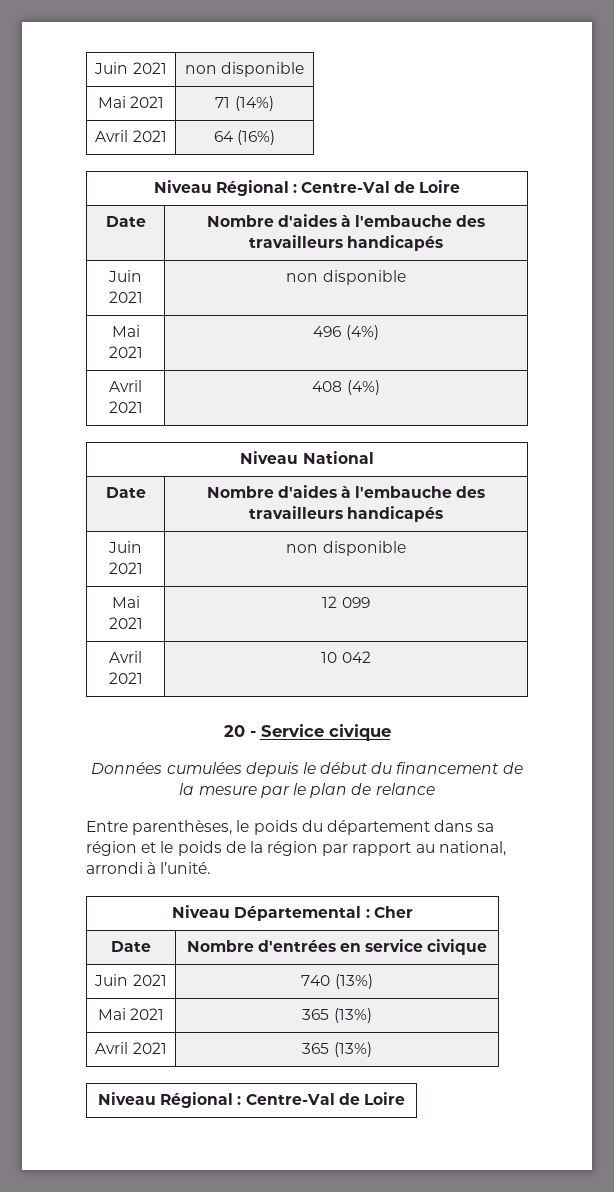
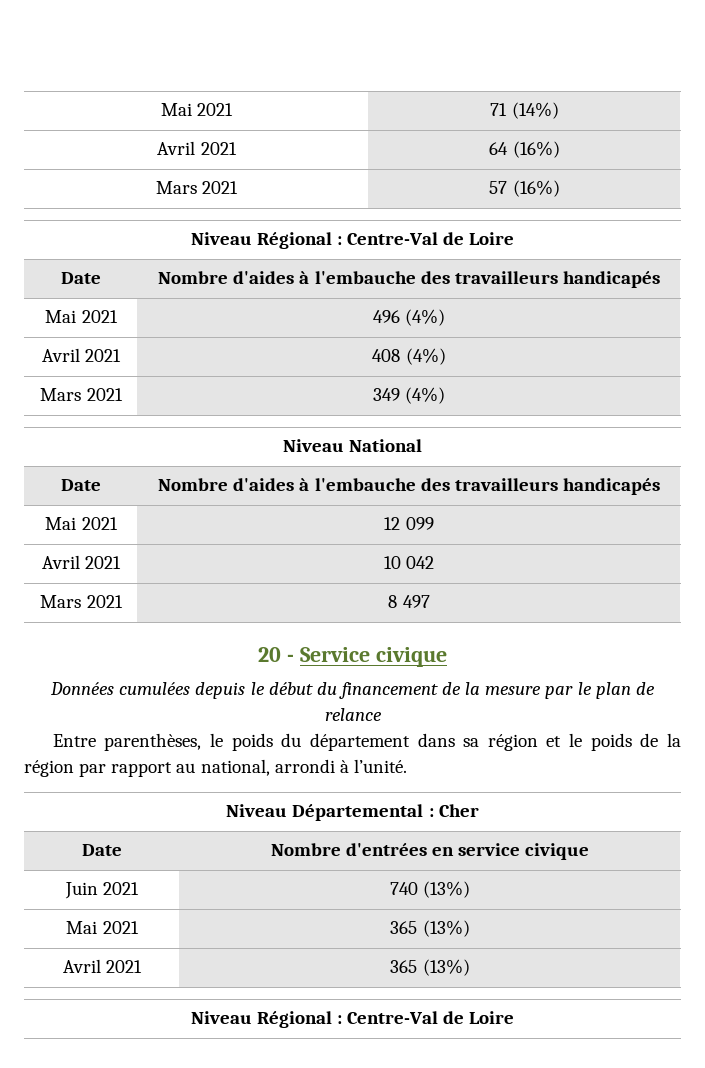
[94,62,167,74] [184,62,305,77] Juin 2021 | non disponible // -> (160, 109) none
(276, 137) none -> [155,181,239,194] [489,180,560,197] // Mars 2021 | 57 (16%)
[108,270,142,282] [108,291,143,303] [286,270,406,285] // Juin 2021 | non disponible -> (660, 279) none
(380, 387) none -> [40,388,123,401] [372,387,446,404] // Mars 2021 | 349 (4%)
[108,541,142,553] [108,562,143,574] [286,541,406,556] // Juin 2021 | non disponible -> (660, 486) none
(371, 657) none -> [40,595,123,608] [388,595,430,608] // Mars 2021 | 8 497

